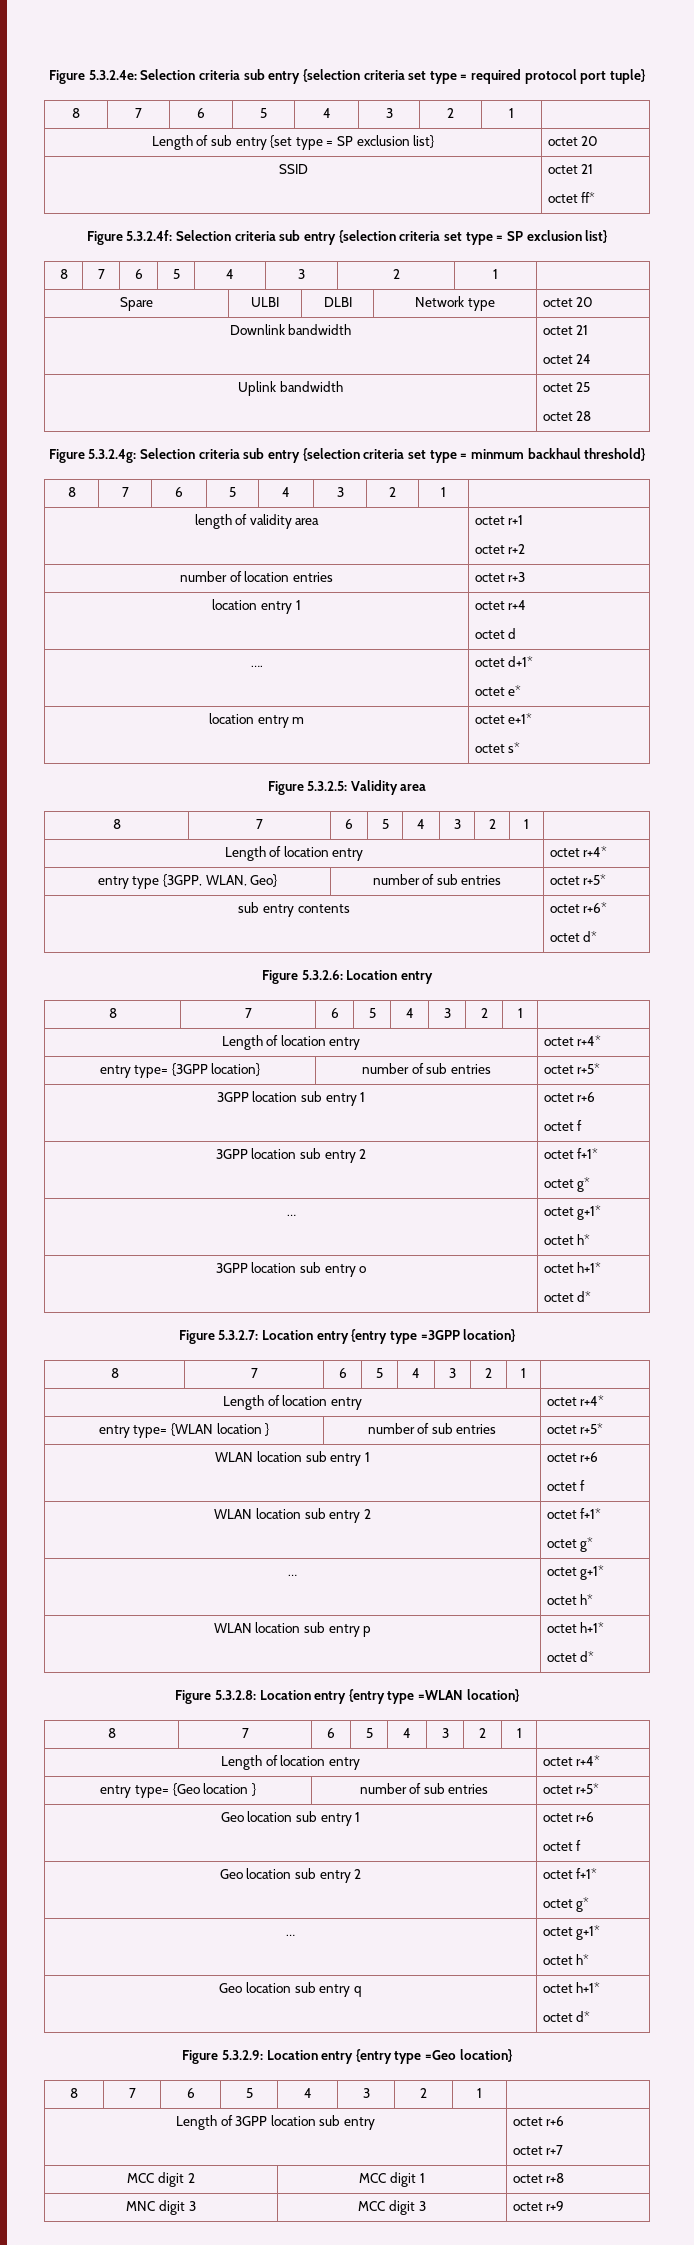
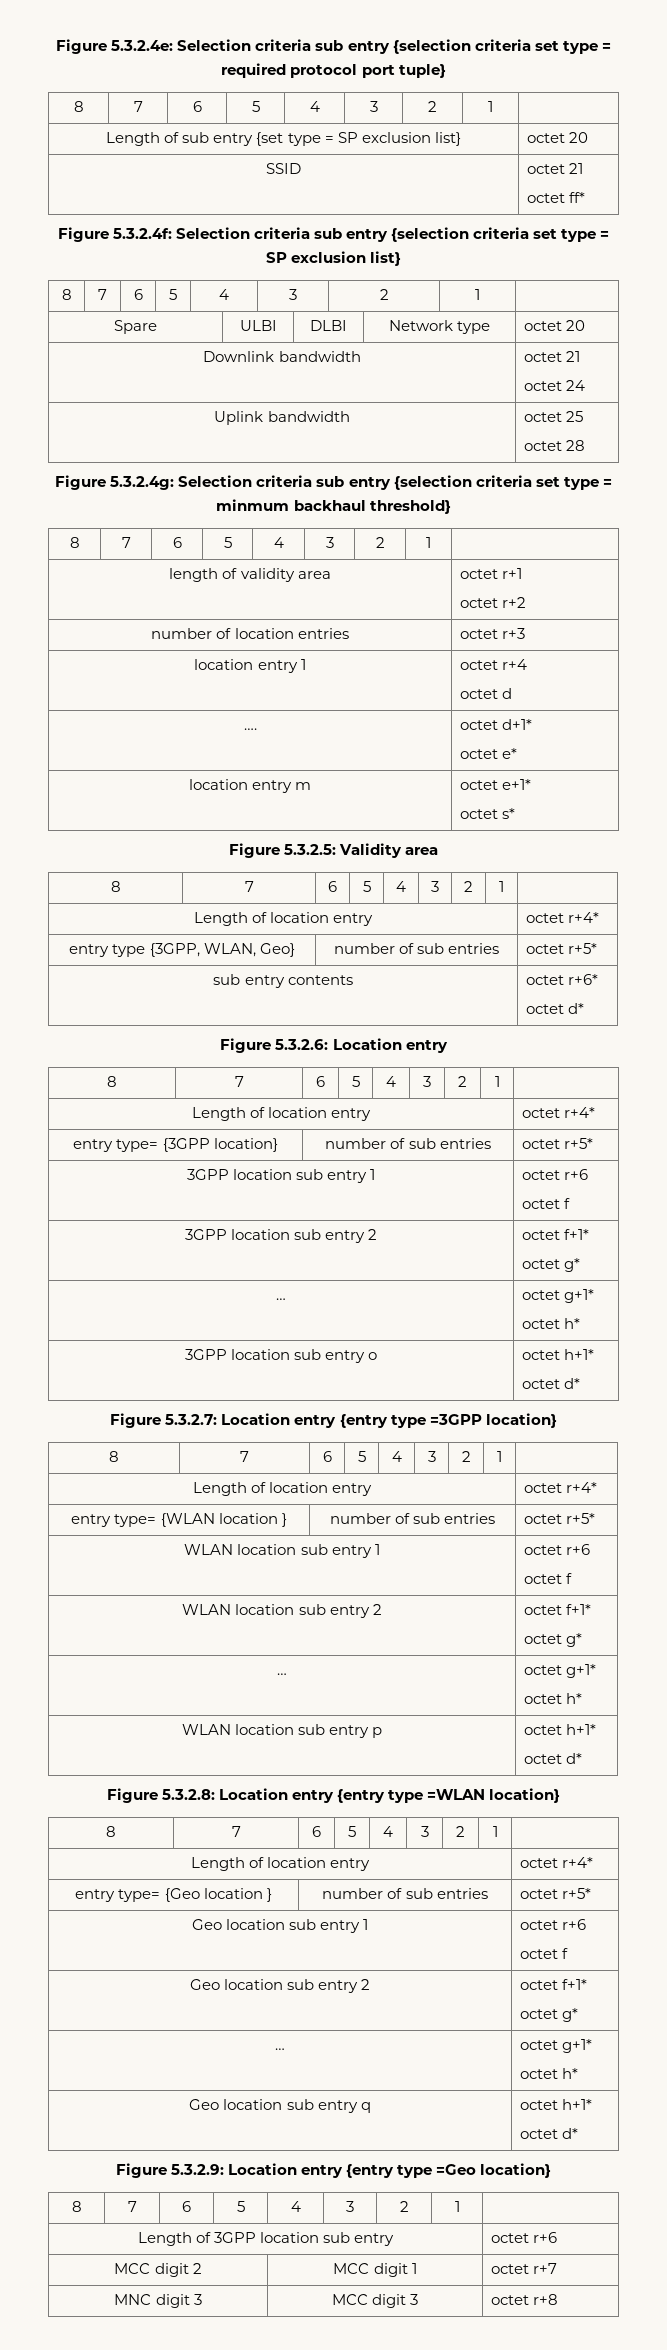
[512,2145,564,2155] // octet r+7 -> (558, 2237) none
[546,2173,565,2183] r+8 -> [533,2263,558,2274] r+7
[546,2201,565,2211] r+9 -> [533,2294,559,2305] r+8

